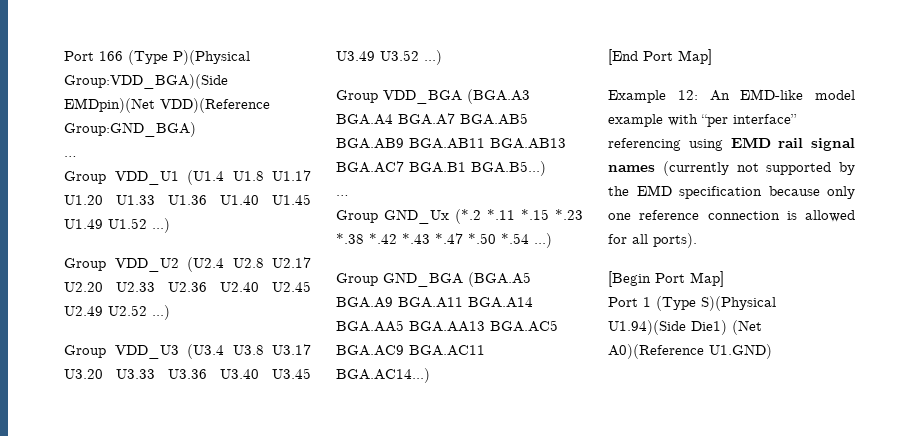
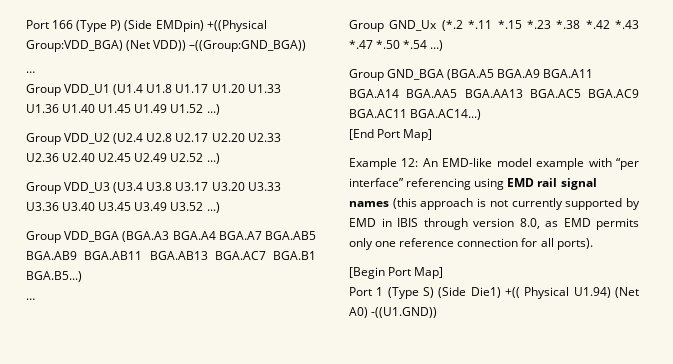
[173,50,250,65] [64,74,228,89] [64,98,270,113] [64,122,196,137] P)(Physical Group:VDD_BGA)(Side EMDpin)(Net VDD)(Reference Group:GND_BGA) -> [110,20,267,32] [26,40,307,52] P) (Side EMDpin) +((Physical Group:VDD_BGA) (Net VDD)) –((Group:GND_BGA))
[662,161,855,176] [608,185,820,199] (currently not supported by the EMD specification because -> [392,198,640,210] [349,218,639,230] (this approach is not currently supported by EMD in IBIS through version 8.0, as EMD permits
[786,210,855,222] is allowed -> (519, 242) none
[701,296,776,311] [608,320,762,335] [608,344,772,359] S)(Physical U1.94)(Side Die1) (Net A0)(Reference U1.GND) -> [423,287,639,299] [349,307,438,318] S) (Side Die1) +(( Physical U1.94) (Net A0) -((U1.GND))

